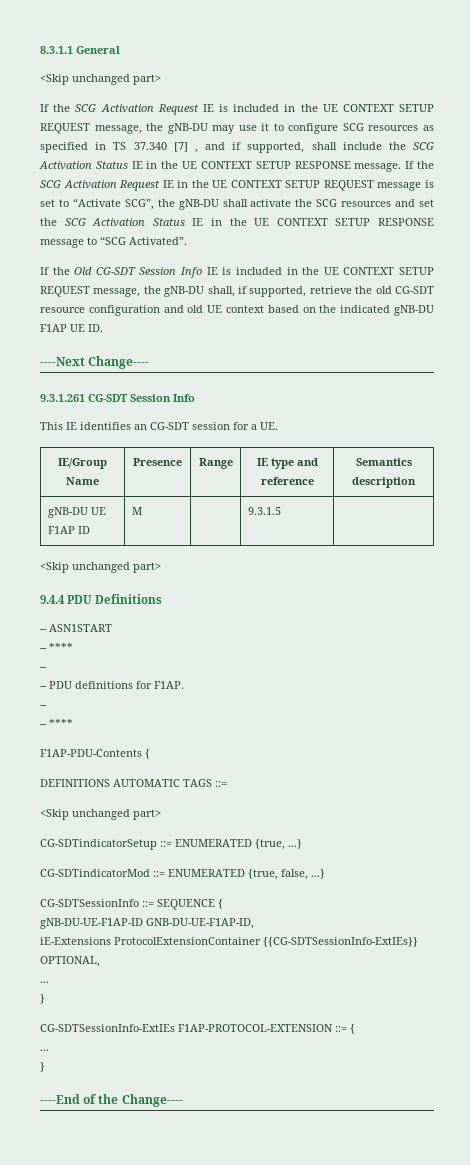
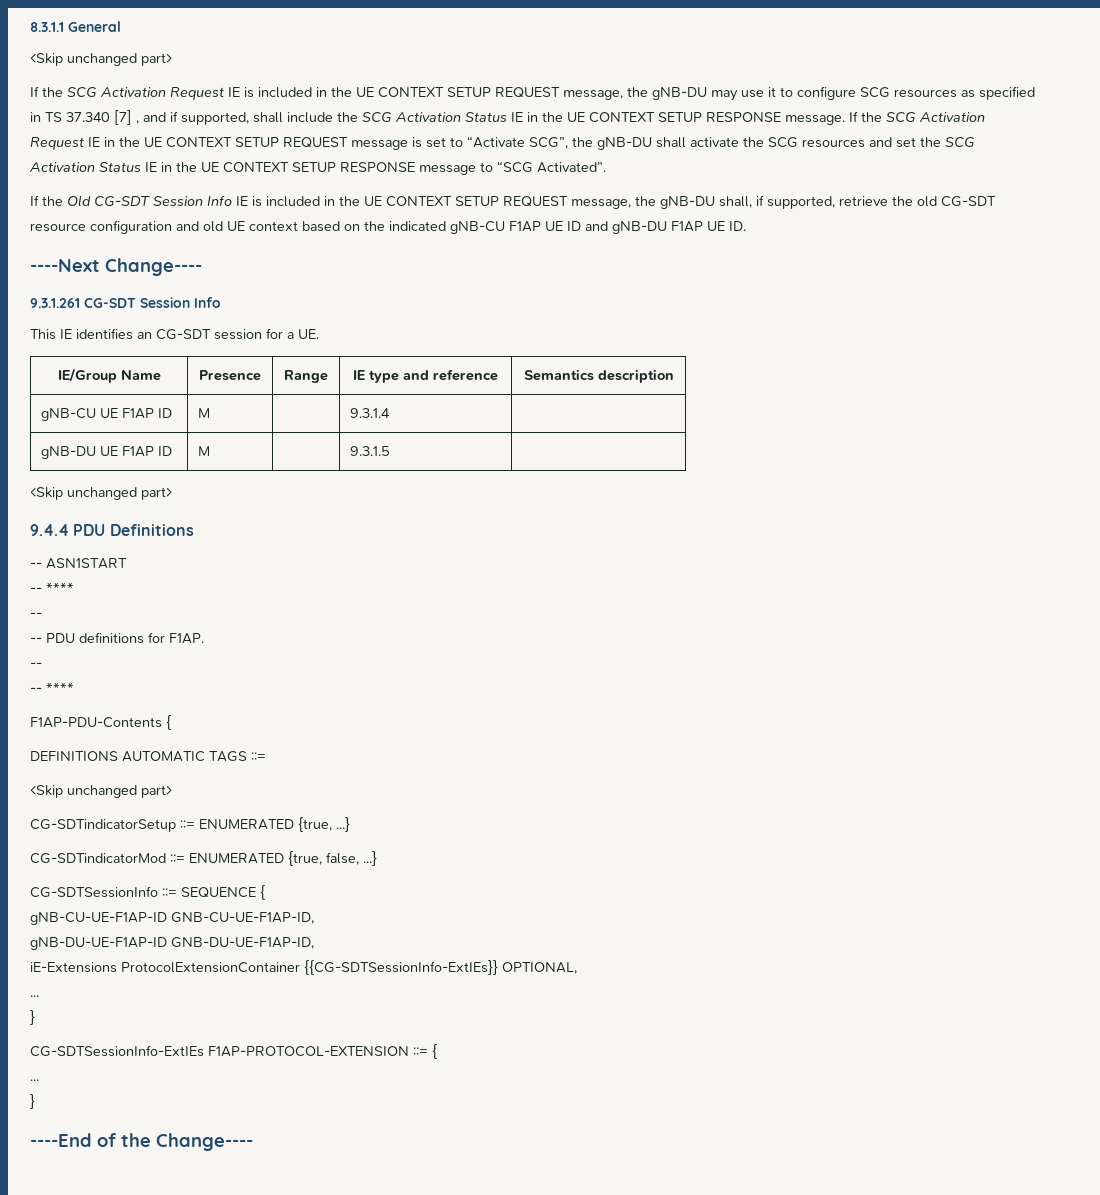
(391, 309) none -> [450,221,608,234] gNB-CU F1AP UE ID and
(416, 482) none -> [41,408,173,421] [198,408,211,418] [350,408,391,418] // gNB-CU UE F1AP ID | M | | 9.3.1.4 |
(223, 904) none -> [30,912,314,925] // gNB-CU-UE-F1AP-ID GNB-CU-UE-F1AP-ID,

